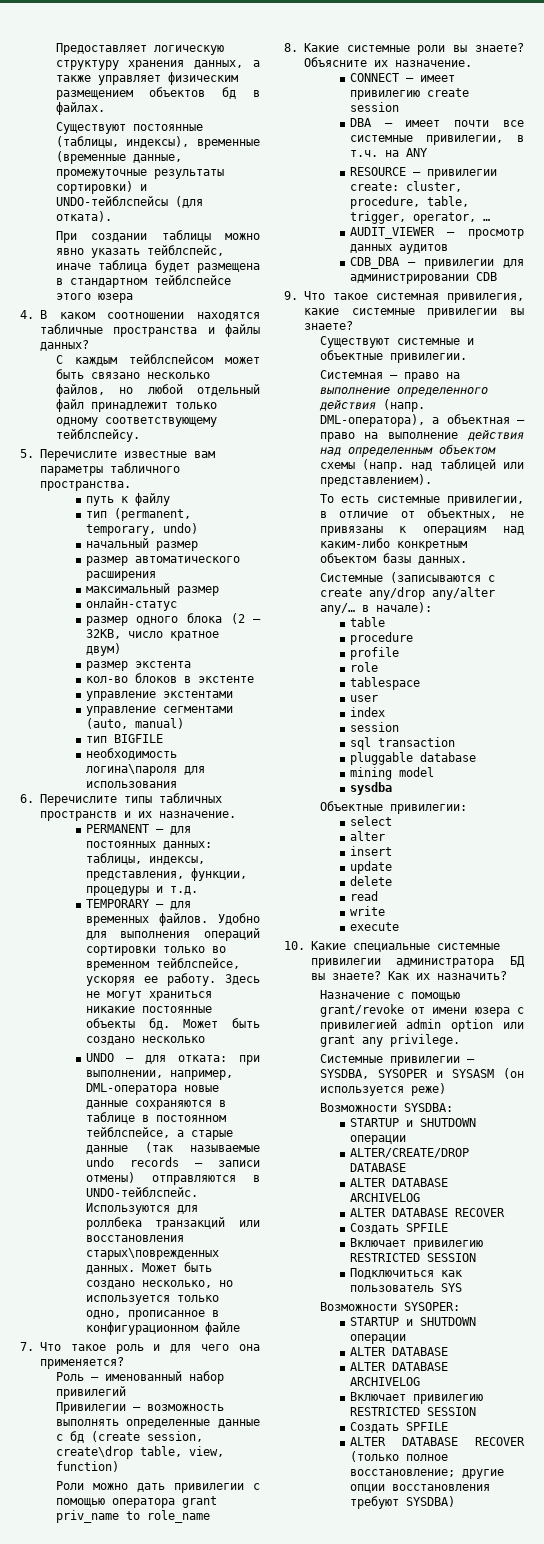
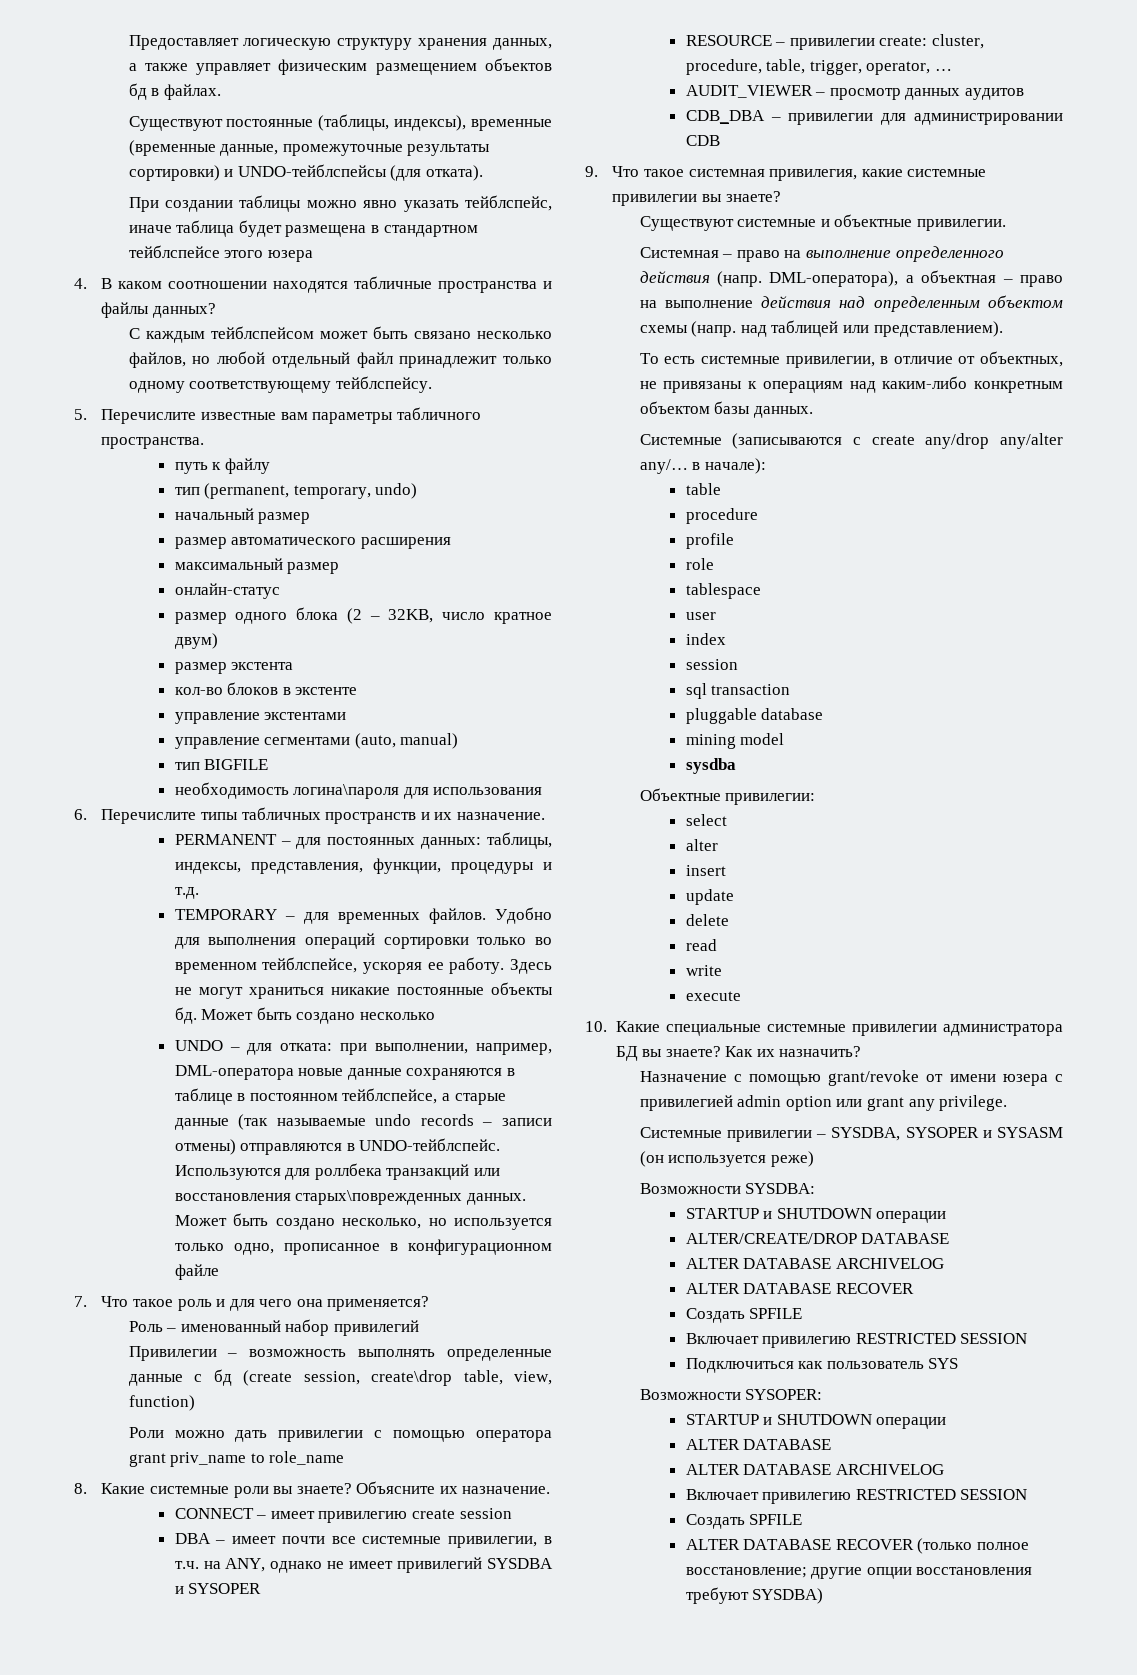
[405,148,428,157] ANY -> [225,1557,553,1573] [174,1583,262,1594] ANY, однако не имеет привилегий SYSDBA и SYSOPER

